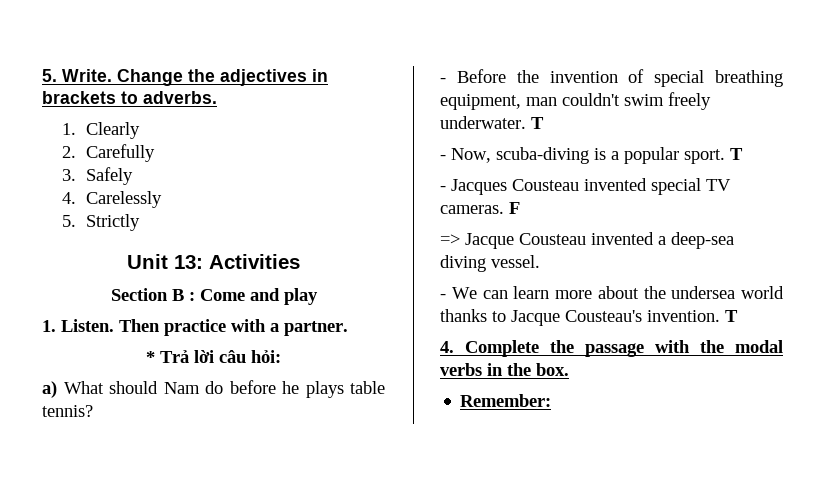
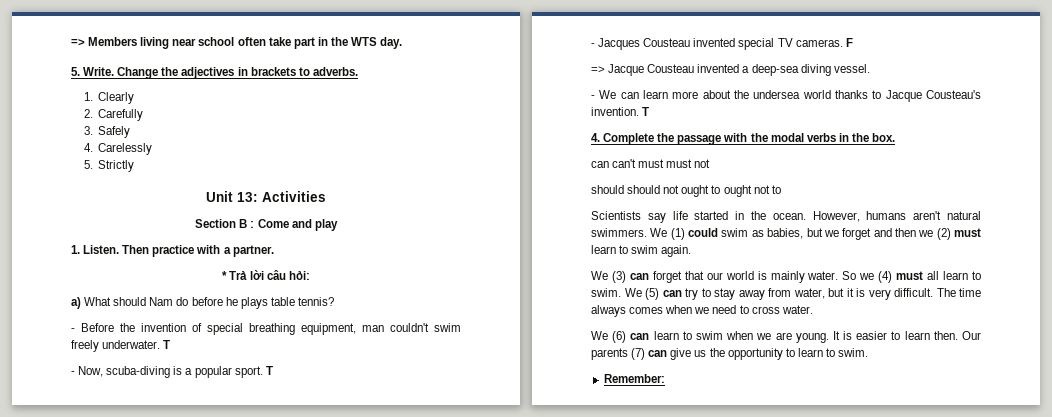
(42, 75) none -> [71,37,403,49] => Members living near school often take part in the WTS day. //
(569, 369) none -> [591,159,711,168] [591,185,781,197] [591,211,981,223] [591,228,981,240] [591,245,692,257] [591,271,981,283] [591,288,981,300] [591,305,813,317] [591,331,981,343] [591,348,869,360] // can can't must must not // should should not ought to ought not to // Scientists say life started in the ocean. However, humans aren't natural swimmers. We (1) could swim as babies, but we forget and then we (2) must learn to swim again. // We (3) can forget that our world is mainly water. So we (4) must all learn to swim. We (5) can try to stay away from water, but it is very difficult. The time always comes when we need to cross water. // We (6) can learn to swim when we are young. It is easier to learn then. Our parents (7) can give us the opportunity to learn to swim.

